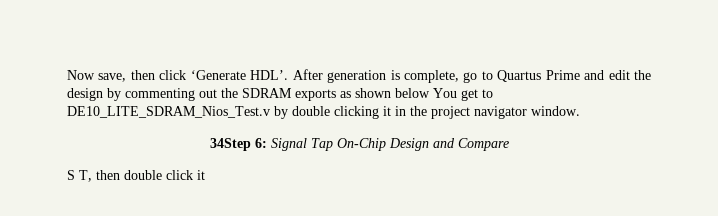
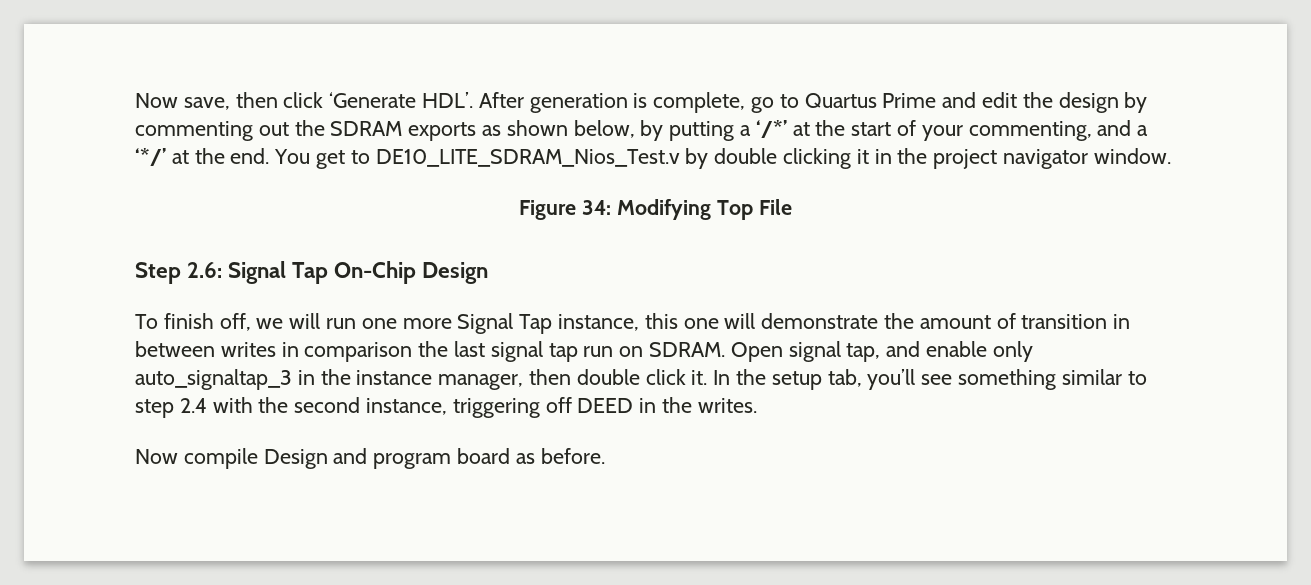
[395,88,430,98] below -> [573,120,1149,141] [135,148,270,166] below, by putting a ‘/*’ at the start of your commenting, and a ‘*/’ at the end.
[209,138,509,151] [67,170,205,182] 34Step 6: Signal Tap On-Chip Design and Compare // S T, then double click it -> [519,199,792,220] [135,261,489,284] [135,313,1131,334] [135,341,1033,362] [135,369,1147,390] [135,397,757,418] [135,448,605,469] Figure 34: Modifying Top File // Step 2.6: Signal Tap On-Chip Design // To finish off, we will run one more Signal Tap instance, this one will demonstrate the amount of transition in between writes in comparison the last signal tap run on SDRAM. Open signal tap, and enable only auto_signaltap_3 in the instance manager, then double click it. In the setup tab, you’ll see something similar to step 2.4 with the second instance, triggering off DEED in the writes. // Now compile Design and program board as before.

